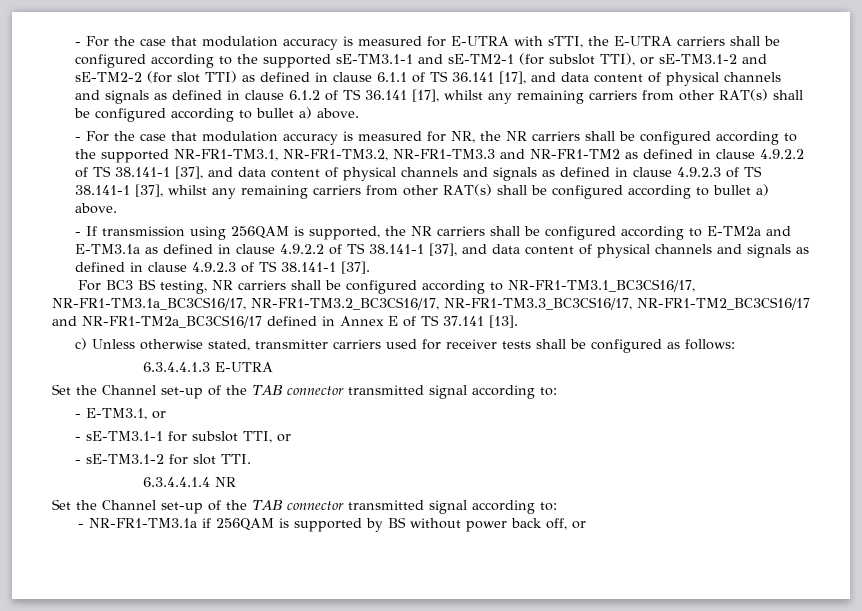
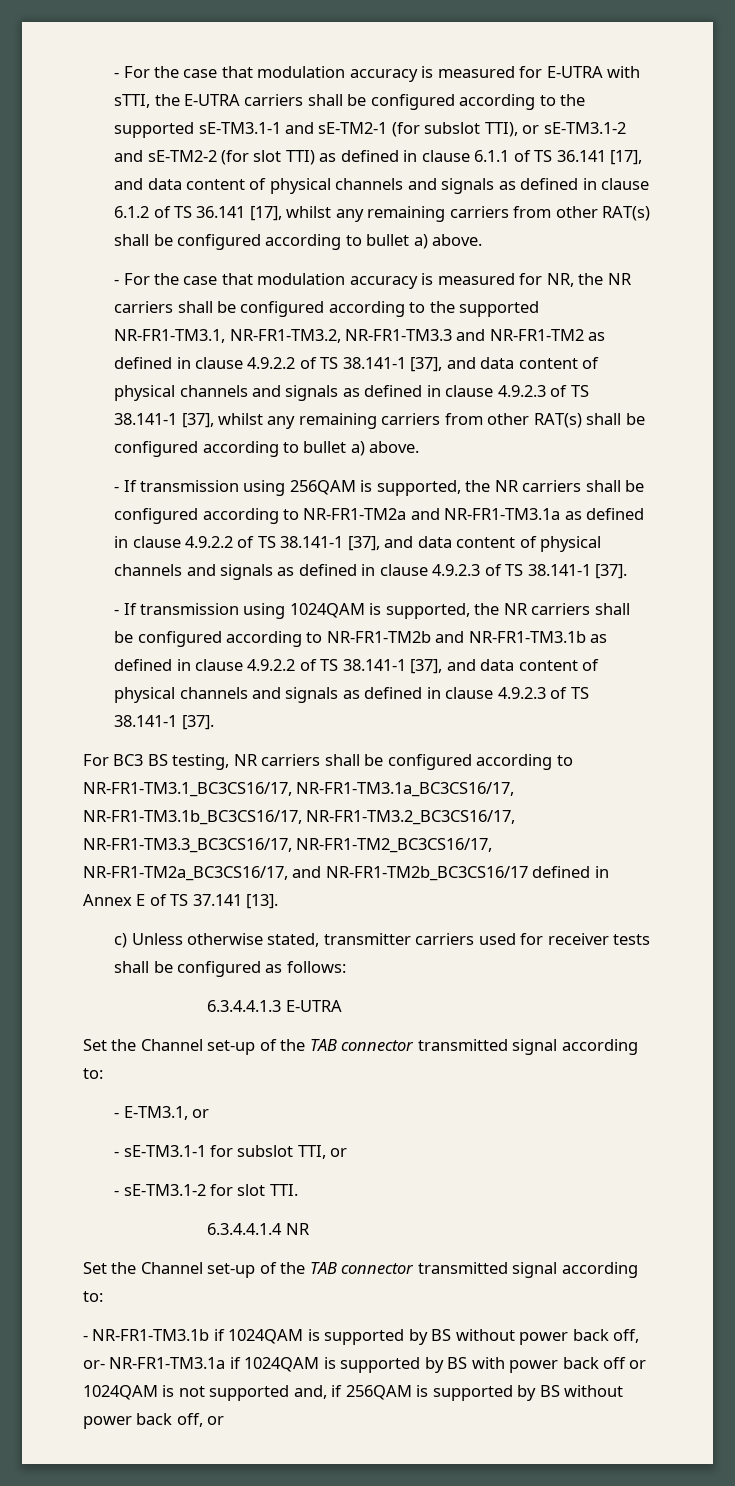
[706,226,791,236] [74,244,140,254] E-TM2a and E-TM3.1a -> [303,508,645,520] [114,536,602,552] [114,564,628,580] [114,603,630,619] [114,631,586,647] NR-FR1-TM2a and NR-FR1-TM3.1a as defined in clause 4.9.2.2 of TS 38.141-1 [37], and data content of physical channels and signals as defined in clause 4.9.2.3 of TS 38.141-1 [37]. // - If transmission using 1024QAM is supported, the NR carriers shall be configured according to NR-FR1-TM2b and NR-FR1-TM3.1b
(246, 303) none -> [83,810,302,825] NR-FR1-TM3.1b_BC3CS16/17,
[637,297,810,310] [52,315,262,328] NR-FR1-TM2_BC3CS16/17 and NR-FR1-TM2a_BC3CS16/17 -> [296,838,493,853] [83,866,528,881] NR-FR1-TM2_BC3CS16/17, NR-FR1-TM2a_BC3CS16/17, and NR-FR1-TM2b_BC3CS16/17
[88,518,197,528] NR-FR1-TM3.1a -> [92,1329,640,1345] [83,1357,647,1373] [83,1385,327,1401] NR-FR1-TM3.1b if 1024QAM is supported by BS without power back off, or- NR-FR1-TM3.1a if 1024QAM is supported by BS with power back off or 1024QAM is not supported and,

